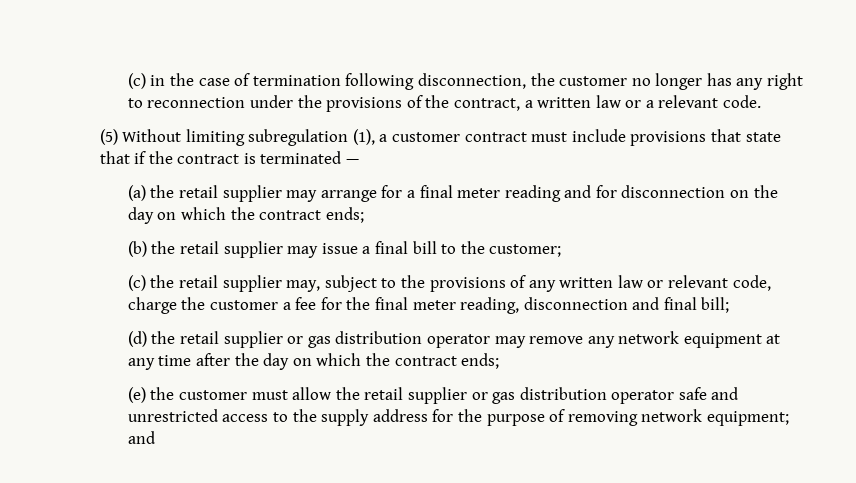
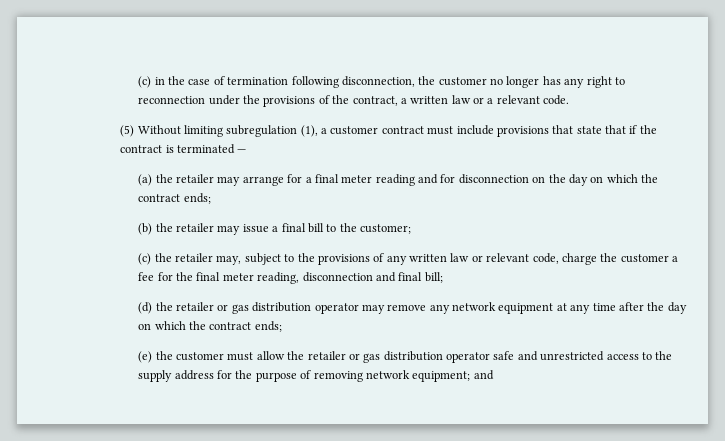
[178,185,282,202] retail supplier -> [176,174,215,183] retailer
[179,241,283,258] retail supplier -> [176,223,215,232] retailer
[178,275,282,292] retail supplier -> [175,253,214,262] retailer
[179,331,283,348] retail supplier -> [176,302,215,311] retailer
[364,387,467,404] retail supplier -> [307,351,346,360] retailer

